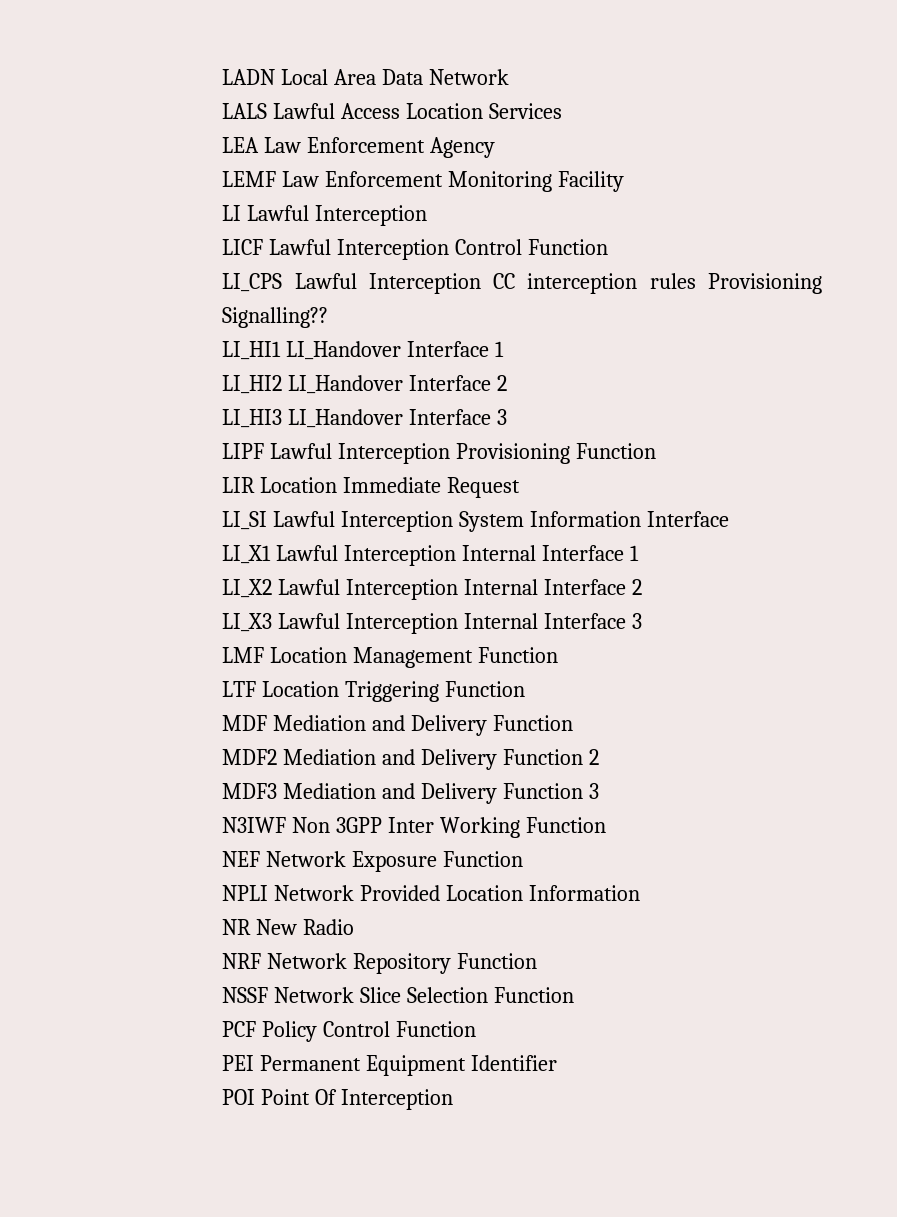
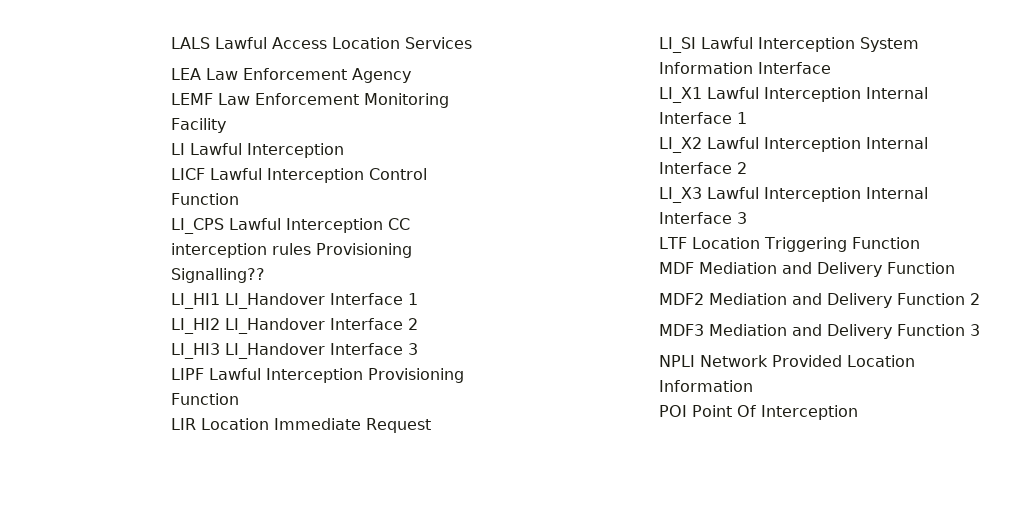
[222,69,509,85] LADN Local Area Data Network // -> (170, 43) none
[222,647,559,668] // LMF Location Management Function -> (747, 218) none
[222,817,606,838] [222,851,524,872] // N3IWF Non 3GPP Inter Working Function // NEF Network Exposure Function -> (980, 330) none
[222,919,355,935] [222,953,538,974] [222,987,574,1003] [222,1021,477,1042] [222,1055,558,1076] // NR New Radio // NRF Network Repository Function // NSSF Network Slice Selection Function // PCF Policy Control Function // PEI Permanent Equipment Identifier -> (753, 386) none

